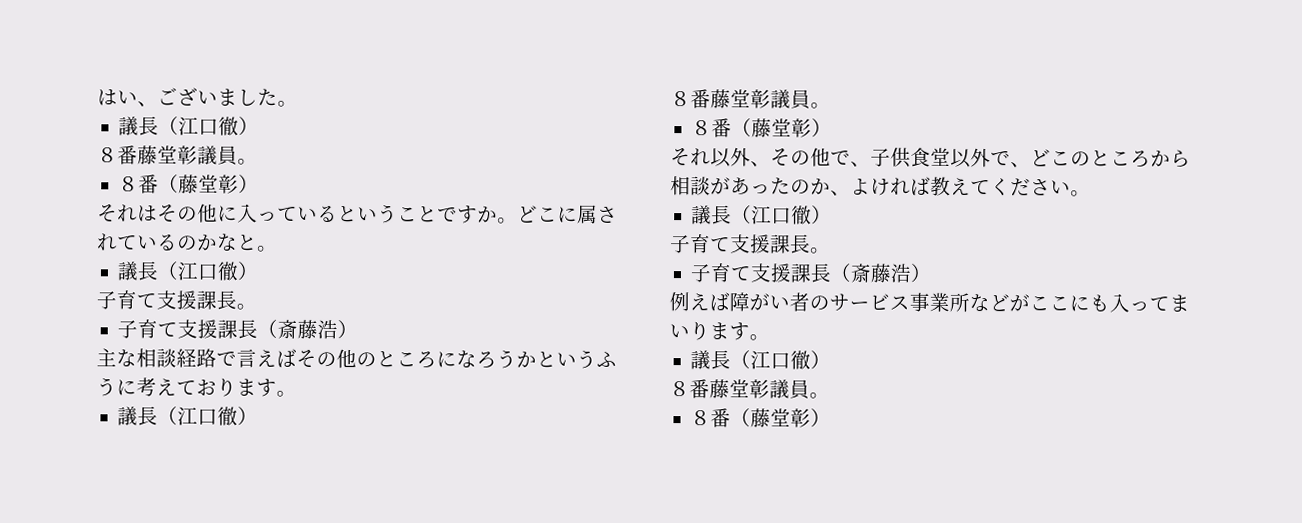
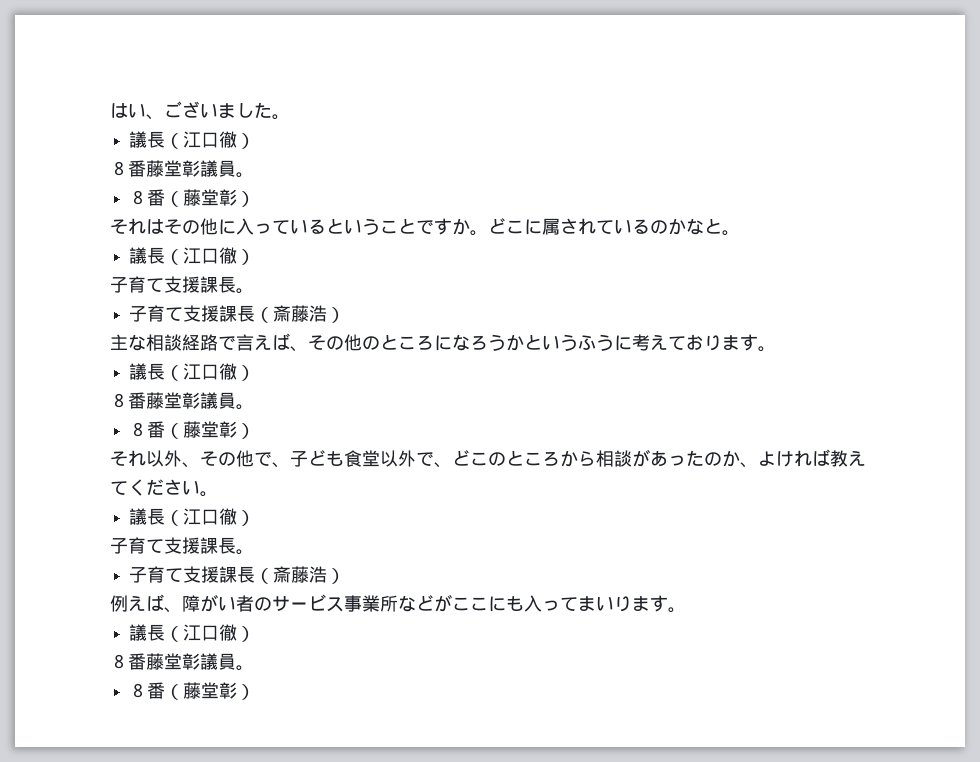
(297, 358) none -> [290,346,308,352] 、
[890,147,911,168] 供 -> [308,450,344,466] ども
(730, 302) none -> [164,607,182,613] 、

